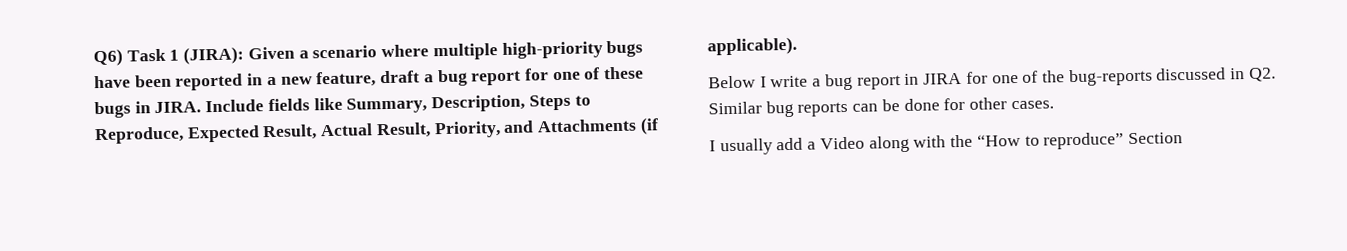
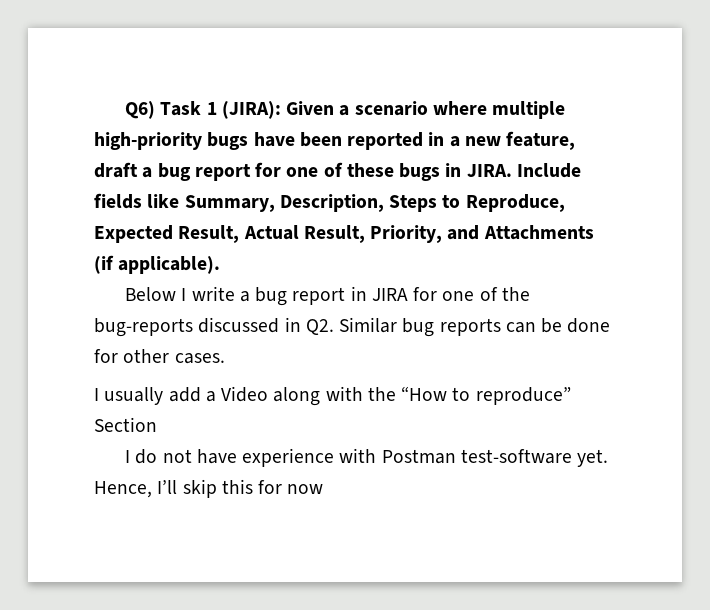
(1183, 138) none -> [125,448,609,467] [94,479,324,498] // I do not have experience with Postman test-software yet. Hence, I’ll skip this for now

